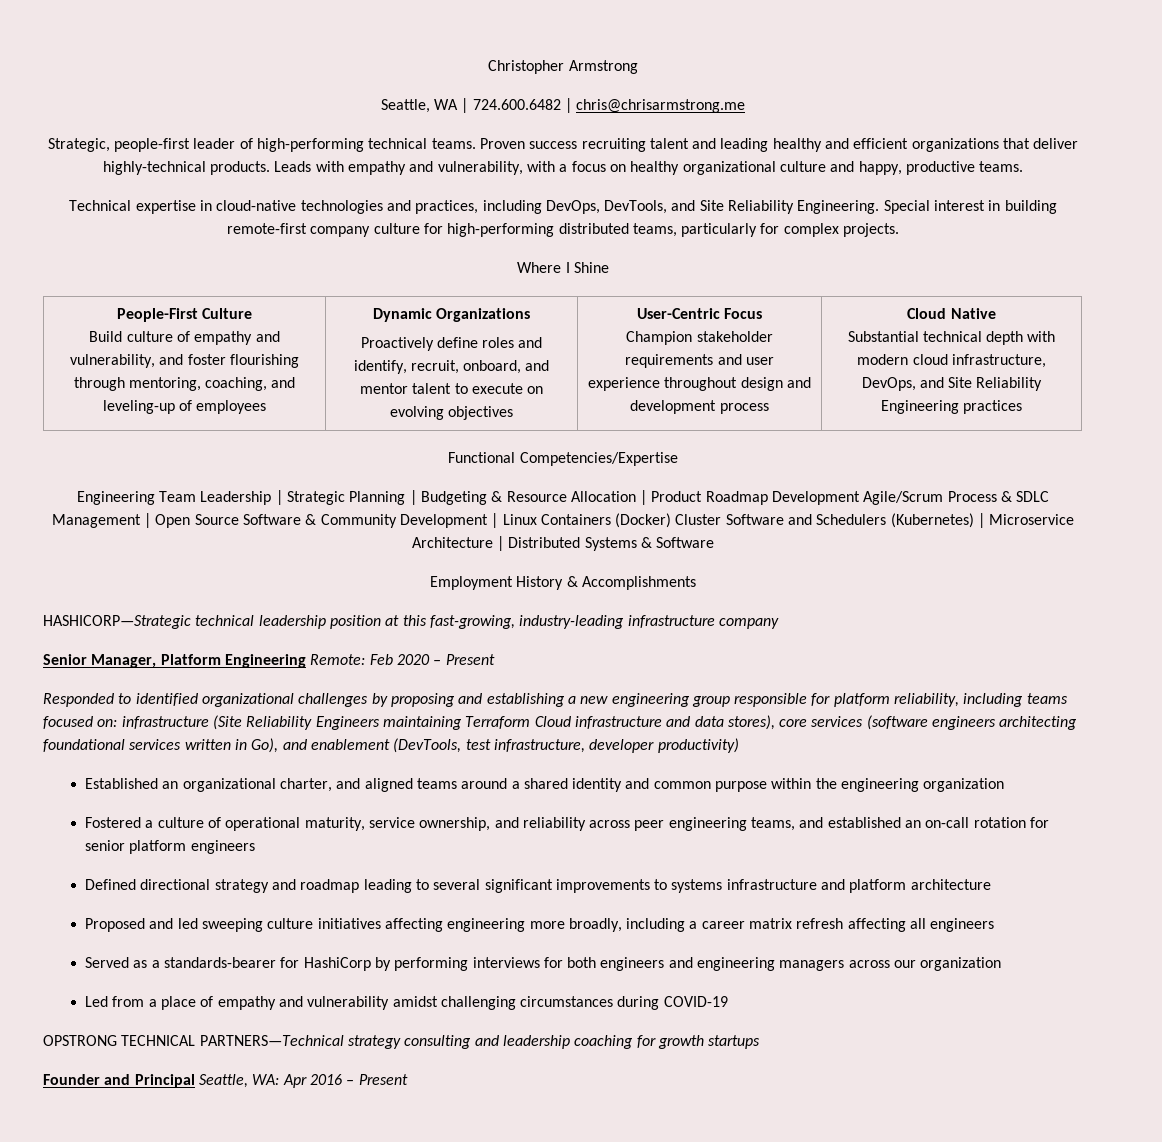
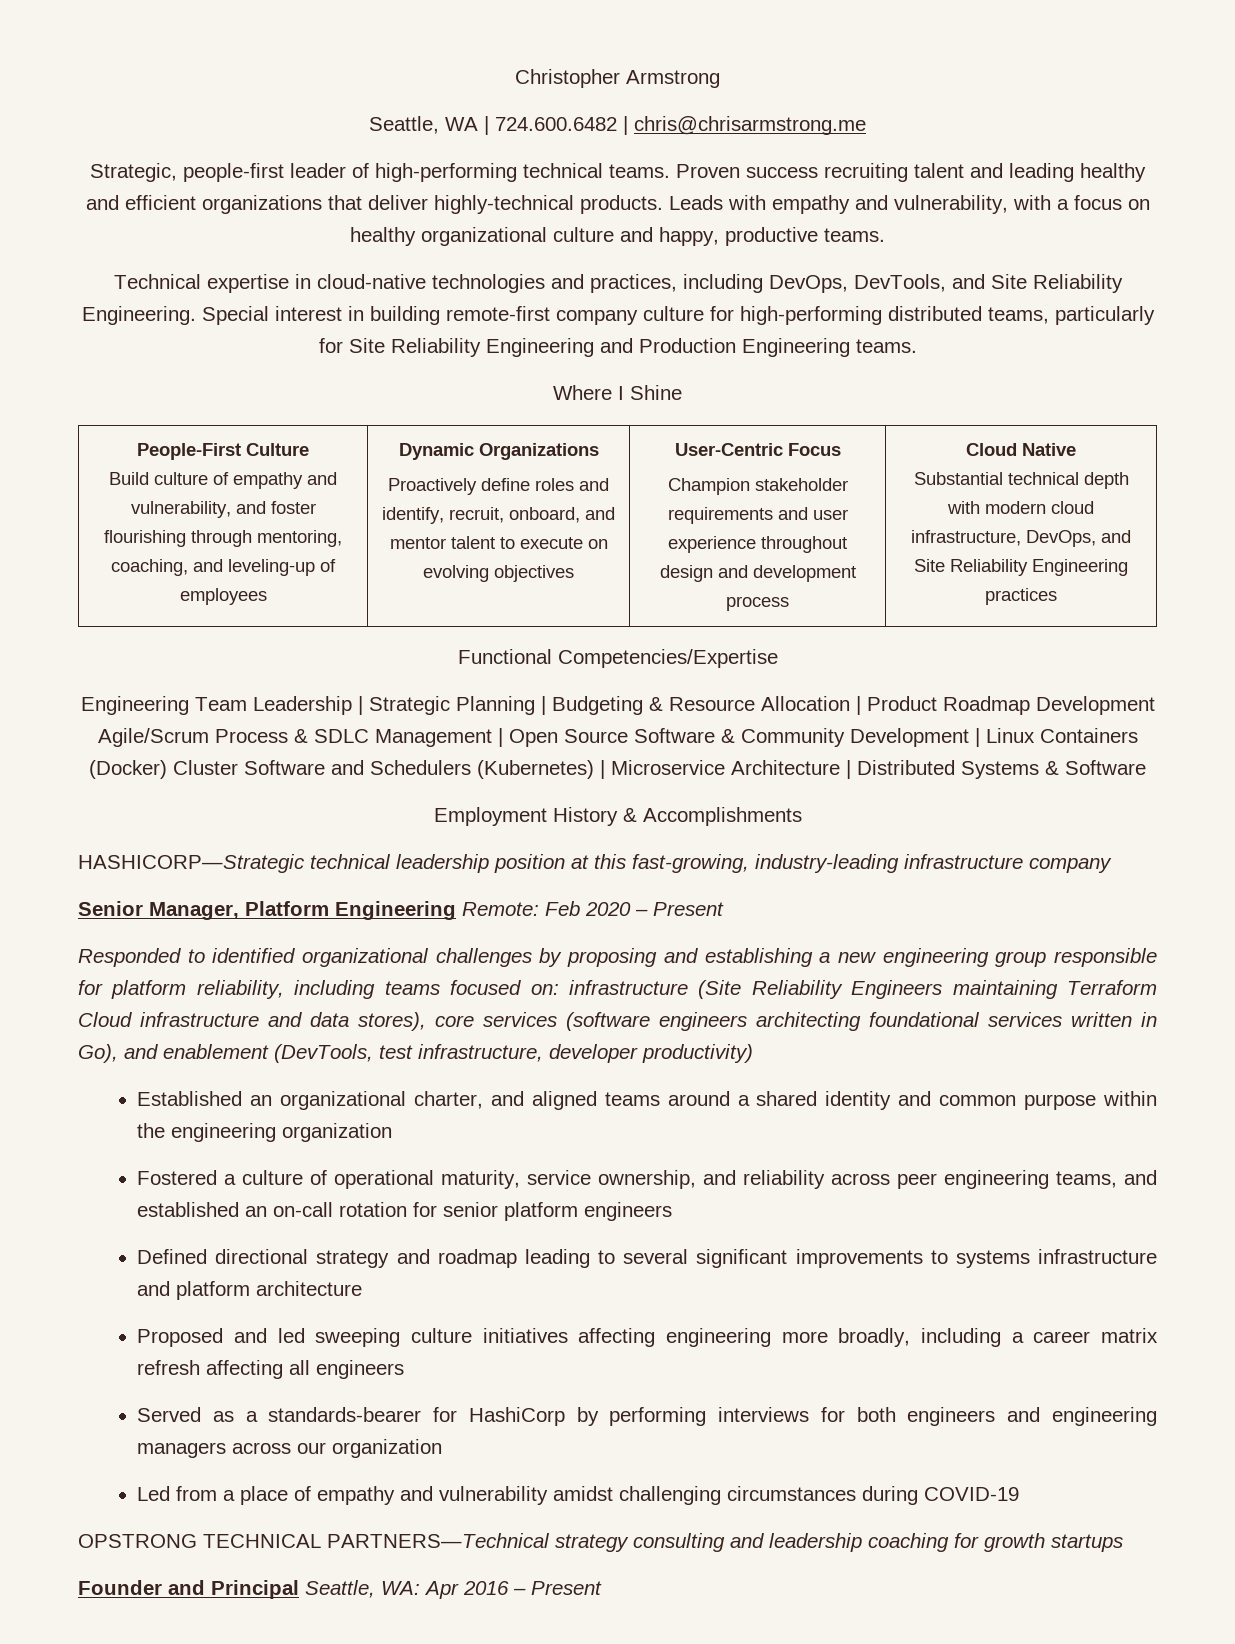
[783,223,900,237] complex projects. -> [348,338,917,357] Site Reliability Engineering and Production Engineering teams.

